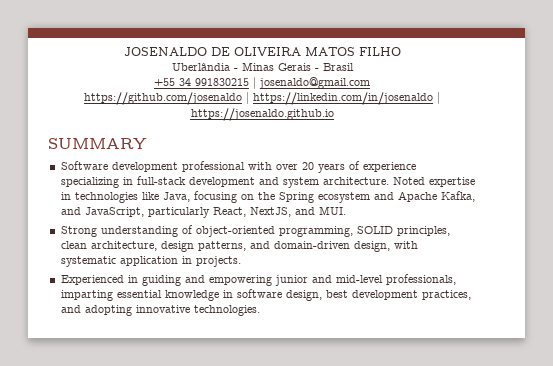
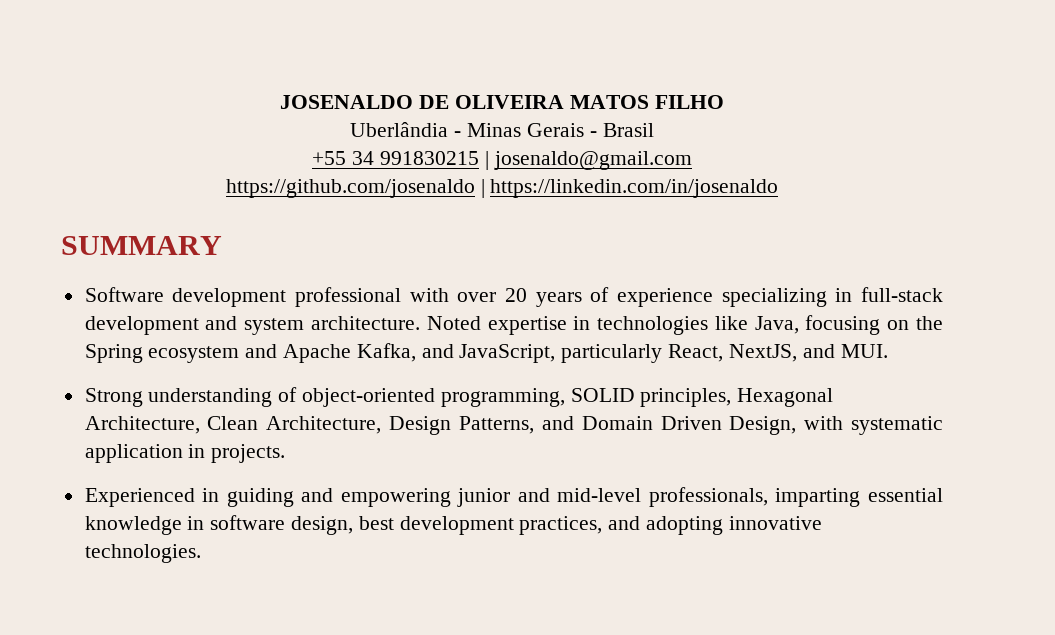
[437,92,440,104] [190,108,334,121] | https://josenaldo.github.io -> (779, 188) none
[60,241,390,252] clean architecture, design patterns, and domain-driven design, -> [737,388,834,407] [84,416,797,435] Hexagonal Architecture, Clean Architecture, Design Patterns, and Domain Driven Design,

